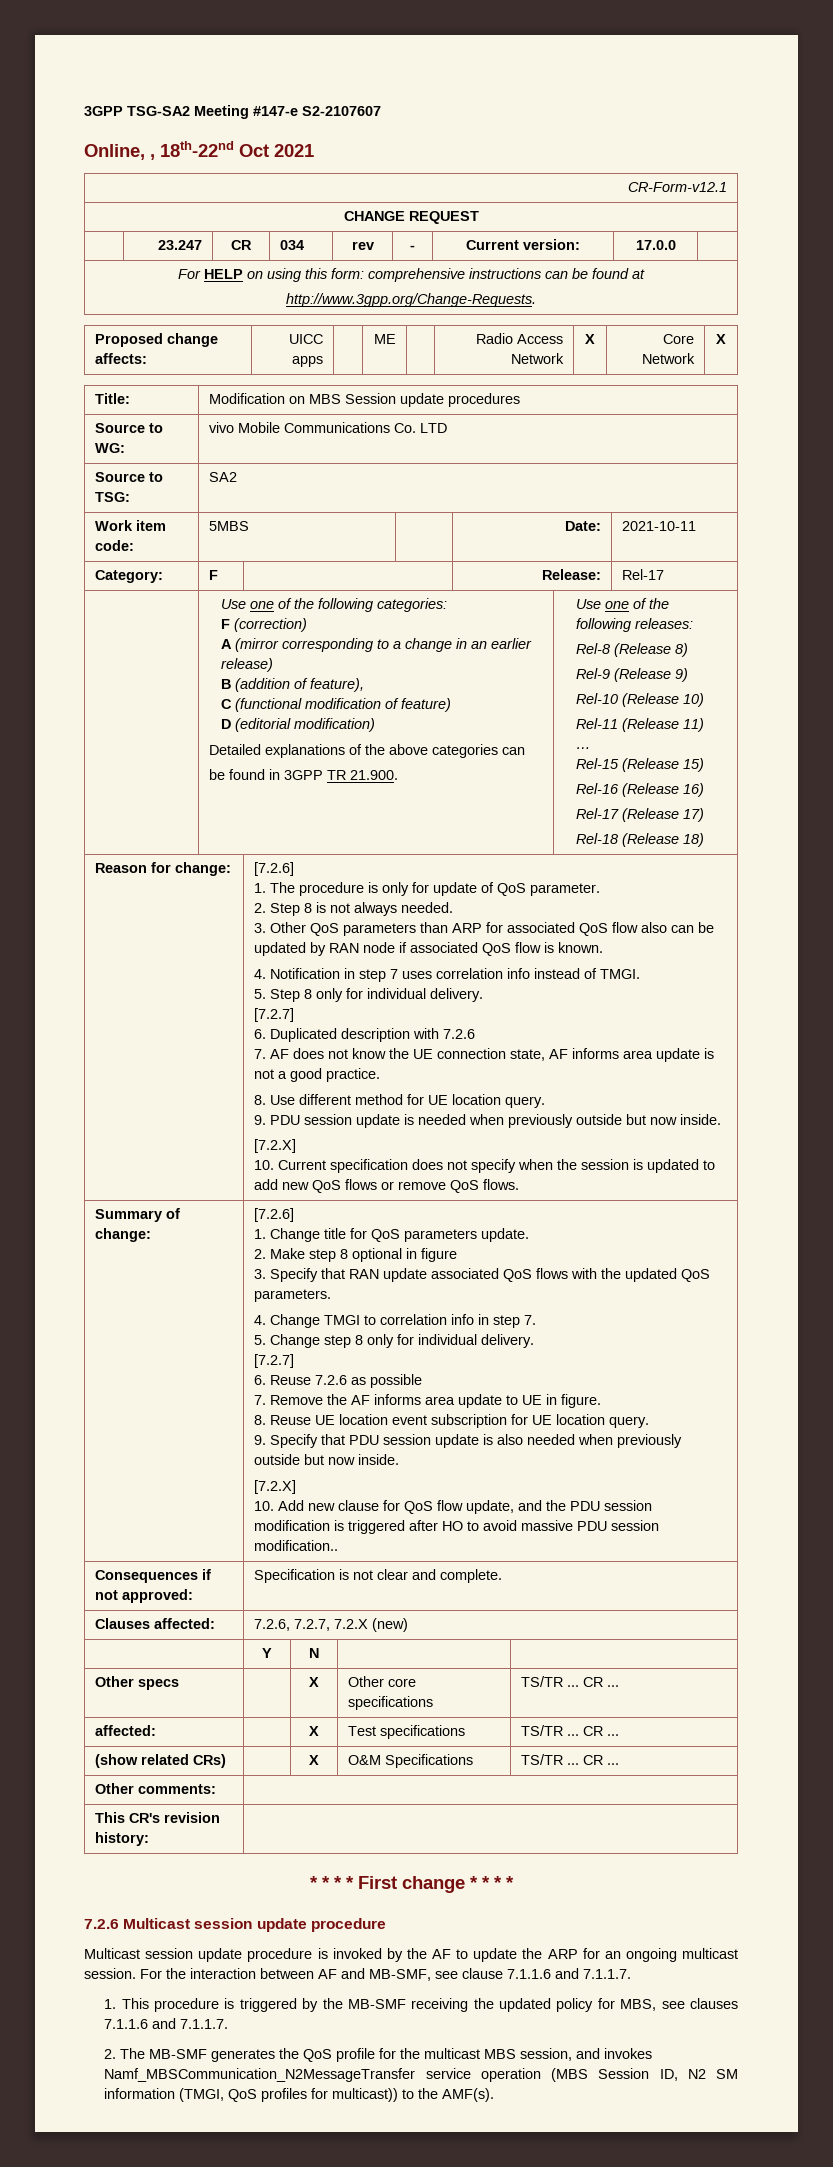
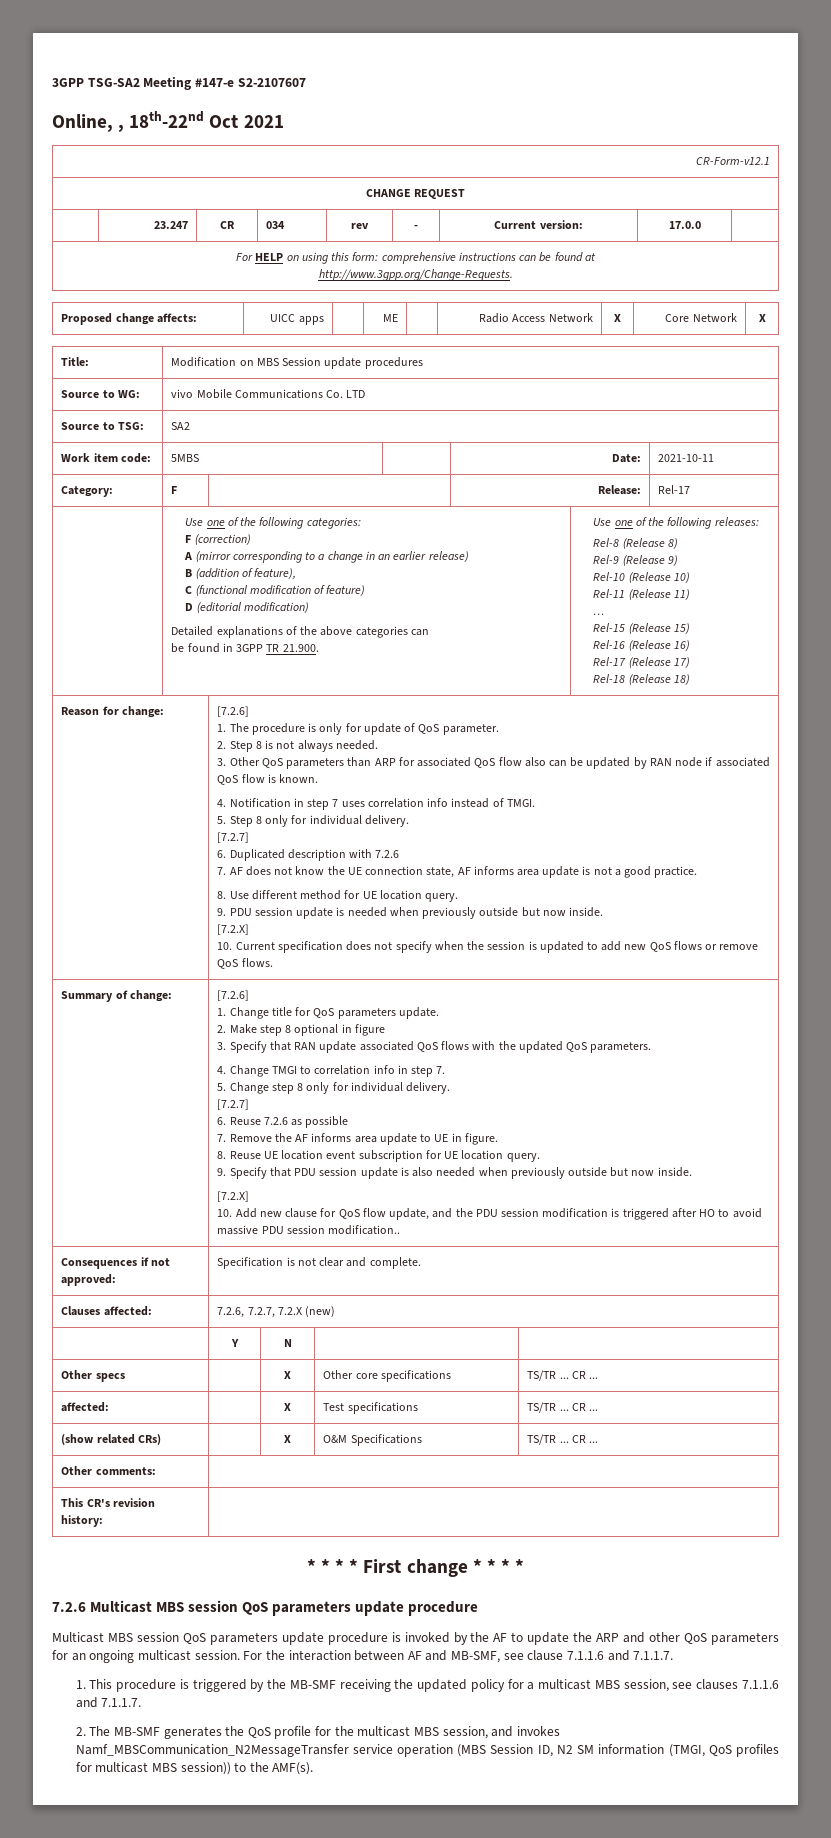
[194,1918,253,1929] session -> [156,1600,352,1616] MBS session QoS parameters
[145,1948,194,1959] session -> [107,1632,278,1645] MBS session QoS parameters
(578, 1954) none -> [623,1632,779,1645] and other QoS parameters
[620,1999,657,2011] MBS, -> [527,1679,669,1692] a multicast MBS session,
[332,2088,399,2102] multicast)) -> [95,1762,231,1775] multicast MBS session))

